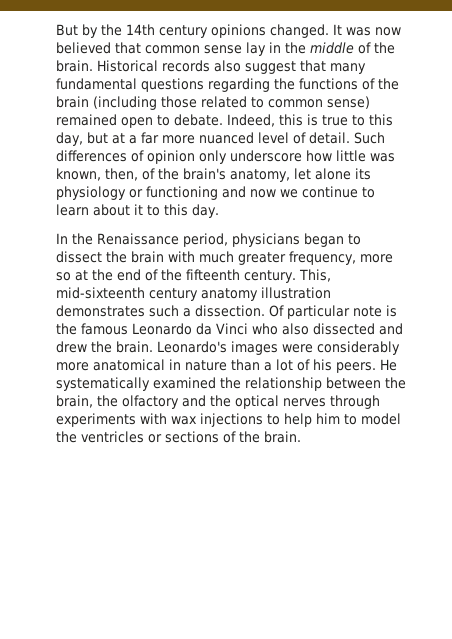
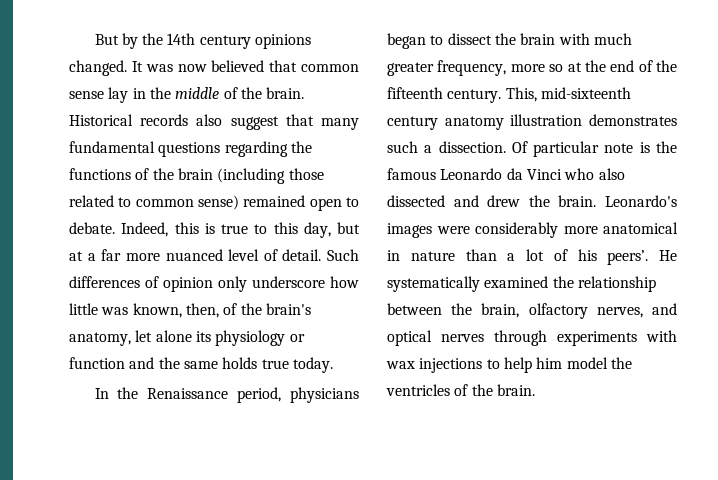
[146,186,375,200] [56,204,219,218] functioning and now we continue to learn about it to this day. -> [69,357,333,373] function and the same holds true today.
[336,362,376,373] peers. -> [607,250,649,265] peers’.
[97,395,231,409] the olfactory and the -> [528,303,677,319] olfactory nerves, and
[344,414,357,425] to -> (563, 363) none
[148,431,219,443] or sections -> (450, 390) none

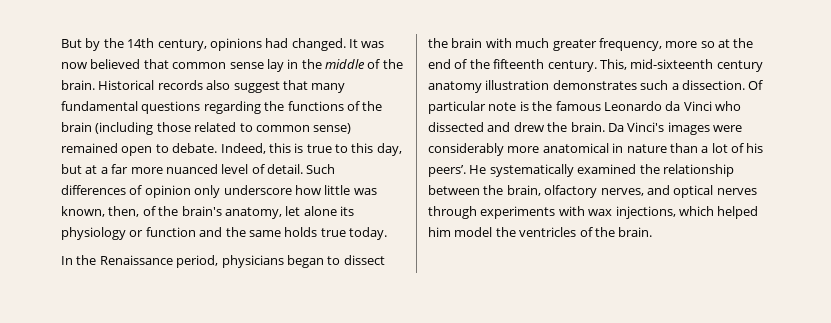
[199,34,312,49] century opinions -> [157,38,289,51] century, opinions had
[598,168,625,180] also -> (741, 106) none
[605,195,677,207] Leonardo's -> [607,122,665,132] Da Vinci's
[419,357,532,373] injections to help -> [615,206,759,219] injections, which helped

